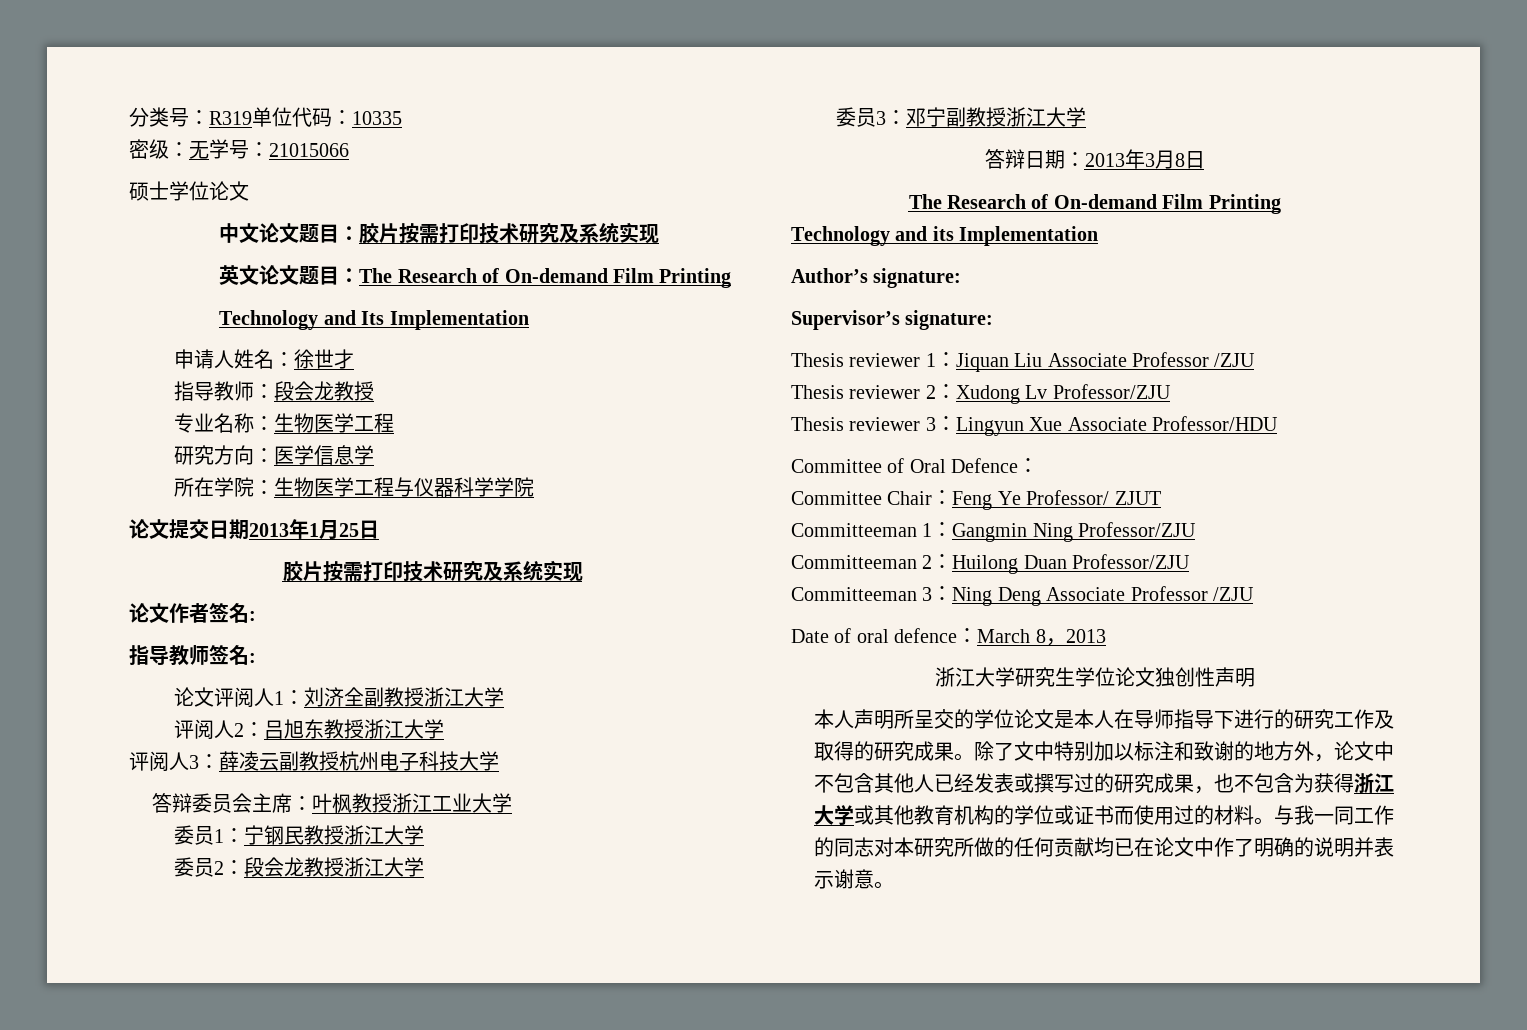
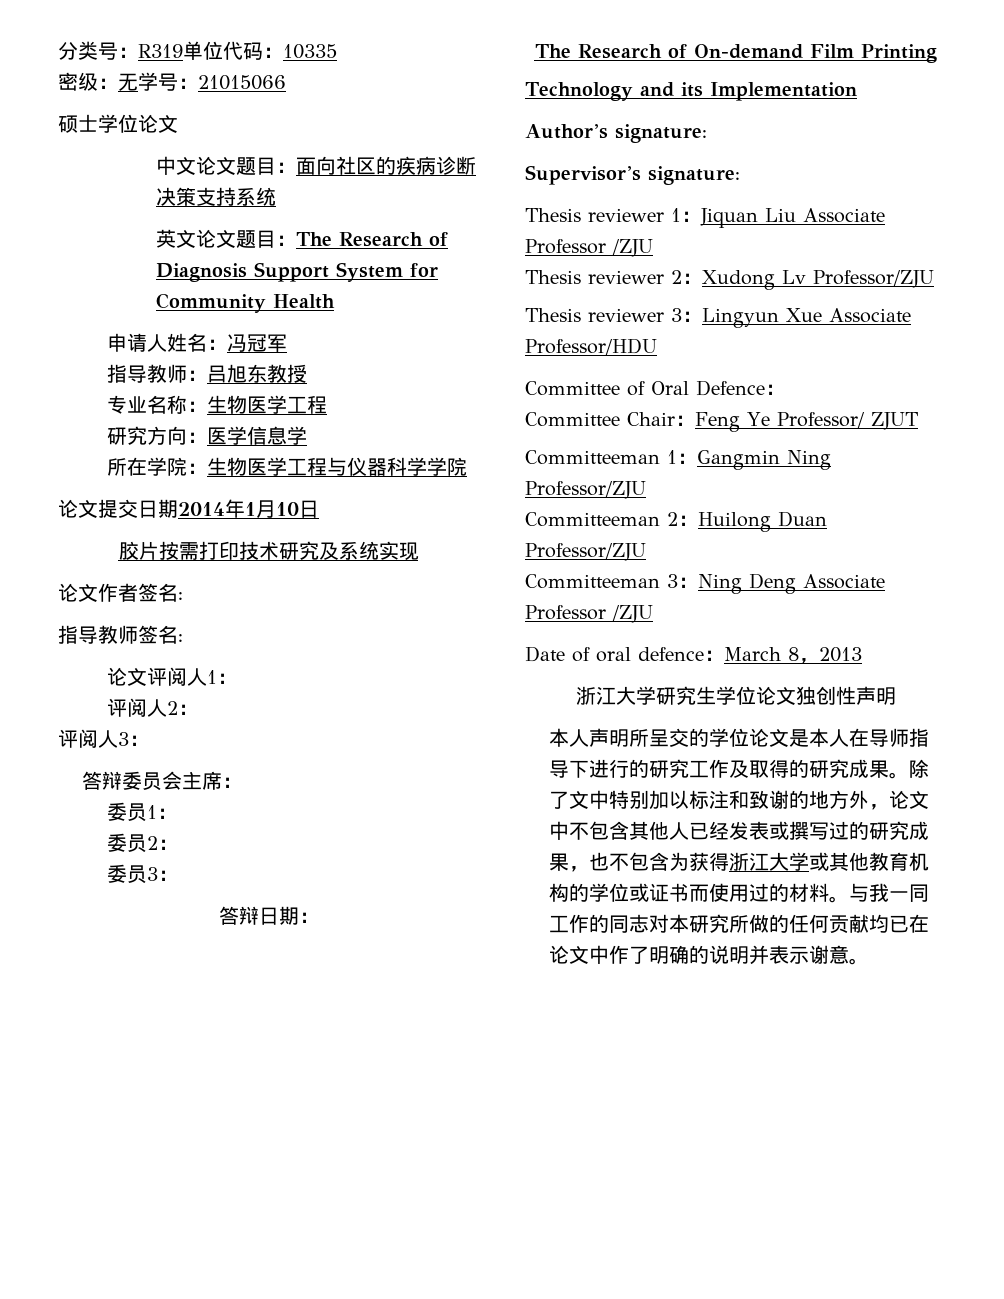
[359,222,660,244] 胶片按需打印技术研究及系统实现 -> [295,156,476,175] [155,187,276,206] 面向社区的疾病诊断决策支持系统
[504,268,732,288] [219,310,529,330] On-demand Film Printing // Technology and Its Implementation -> [155,262,438,282] [155,293,335,313] Diagnosis Support System for Community Health
[294,349,355,369] 徐世才 -> [226,334,287,352] 冯冠军
[274,381,335,401] 段会龙 -> [206,364,267,383] 吕旭东
[249,523,289,537] 2013 -> [178,502,225,516] 2014
[339,523,359,537] 25 -> [276,502,299,516] 10
[304,687,505,707] 刘济全副教授浙江大学 -> (237, 678) none
[264,719,445,739] 吕旭东教授浙江大学 -> (198, 709) none
[219,751,499,771] [151,793,512,813] [174,825,425,845] [174,857,425,877] [836,107,1087,127] [984,149,1205,169] 薛凌云副教授杭州电子科技大学 // 答辩委员会主席：叶枫教授浙江工业大学 // 委员1：宁钢民教授浙江大学 // 委员2：段会龙教授浙江大学 // 委员3：邓宁副教授浙江大学 // 答辩日期：2013年3月8日 -> [82,771,243,791] [106,802,177,822] [106,833,178,853] [106,864,178,884] [218,906,319,925] // 答辩委员会主席： // 委员1： // 委员2： // 委员3： // 答辩日期：

